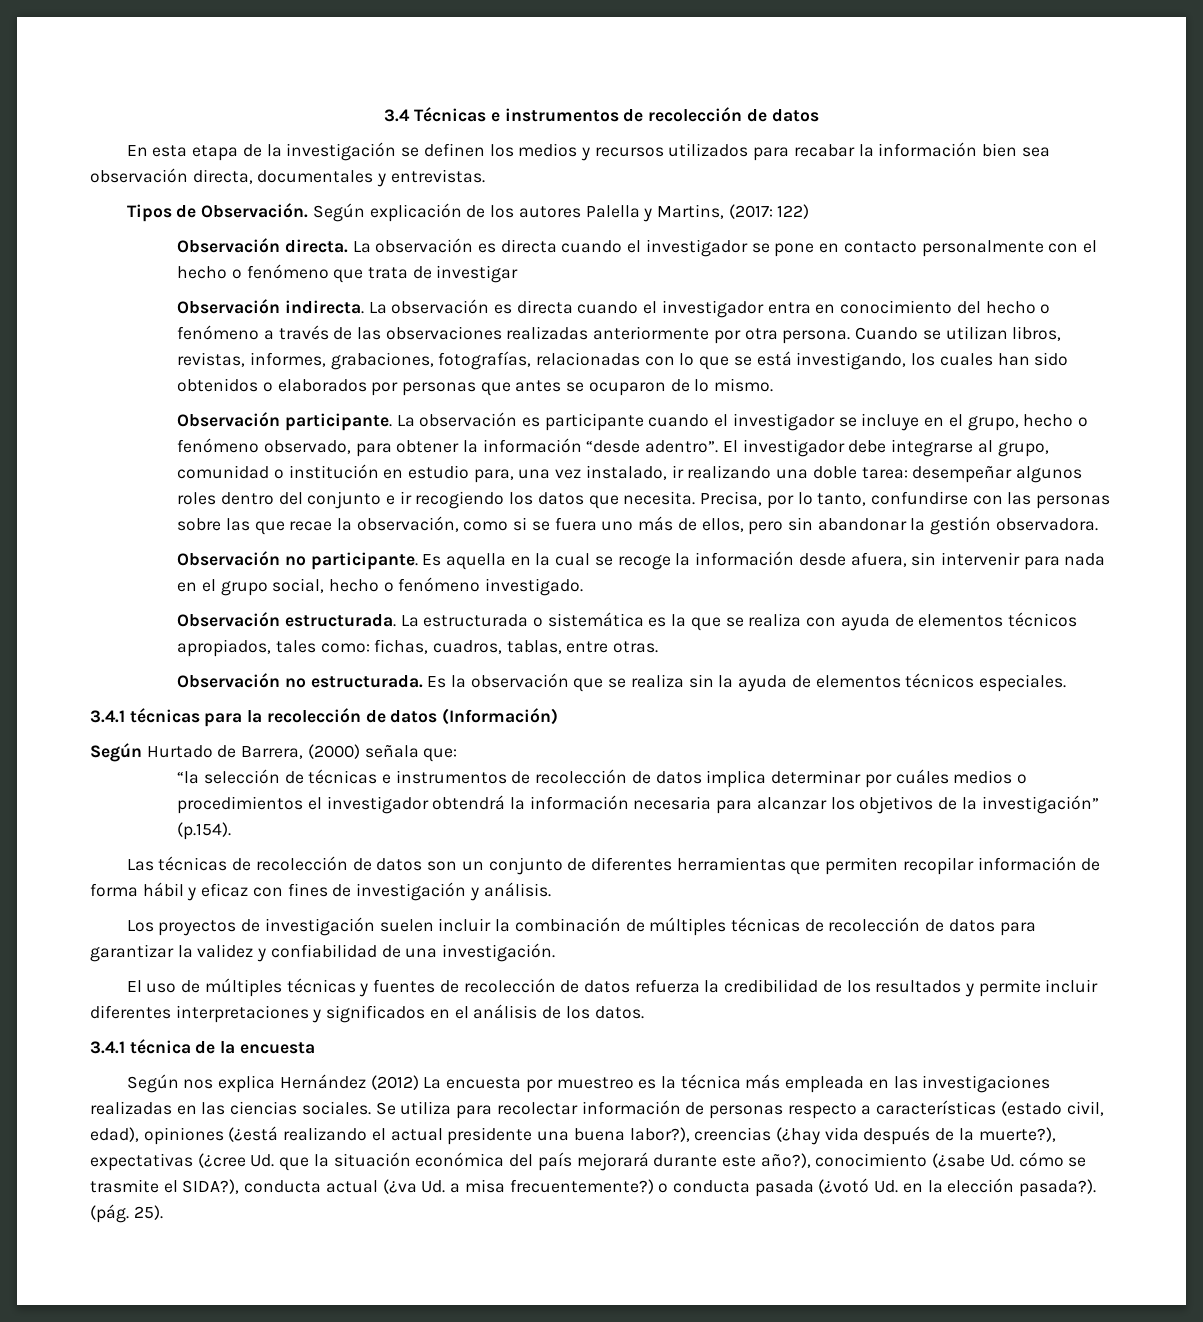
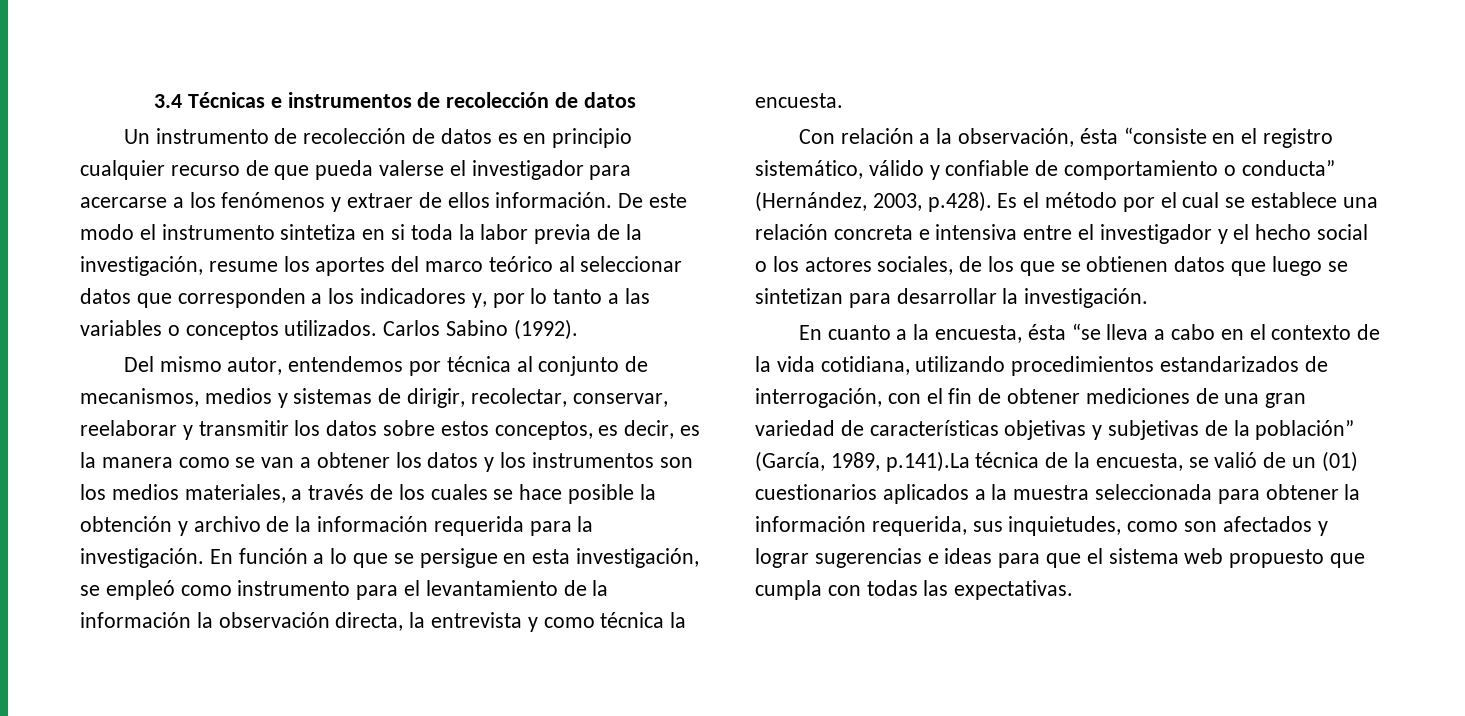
[126,142,1050,161] [90,168,485,187] [126,203,810,222] [177,238,1097,257] [177,264,519,283] [177,299,1051,318] [177,325,1062,344] [177,351,1069,370] [177,378,774,396] [177,412,1088,431] [177,438,1049,457] [177,464,1082,483] [177,491,1111,509] [177,516,1098,535] [177,551,1106,570] [177,577,584,596] [177,612,1077,631] [177,639,659,657] [177,673,1066,692] [90,708,559,727] [90,743,458,762] [177,769,1027,788] [177,795,1099,814] [177,822,232,840] [126,856,1101,875] [90,882,551,901] [126,917,1036,936] [90,943,556,962] [126,978,1099,997] [90,1004,644,1023] [90,1039,315,1054] [126,1074,1051,1093] [90,1100,1104,1119] [90,1126,1056,1145] [90,1152,1087,1171] [90,1178,1097,1197] [90,1204,163,1223] En esta etapa de la investigación se definen los medios y recursos utilizados para recabar la información bien sea observación directa, documentales y entrevistas. // Tipos de Observación. Según explicación de los autores Palella y Martins, (2017: 122) // Observación directa. La observación es directa cuando el investigador se pone en contacto personalmente con el hecho o fenómeno que trata de investigar // Observación indirecta. La observación es directa cuando el investigador entra en conocimiento del hecho o fenómeno a través de las observaciones realizadas anteriormente por otra persona. Cuando se utilizan libros, revistas, informes, grabaciones, fotografías, relacionadas con lo que se está investigando, los cuales han sido obtenidos o elaborados por personas que antes se ocuparon de lo mismo. // Observación participante. La observación es participante cuando el investigador se incluye en el grupo, hecho o fenómeno observado, para obtener la información “desde adentro”. El investigador debe integrarse al grupo, comunidad o institución en estudio para, una vez instalado, ir realizando una doble tarea: desempeñar algunos roles dentro del conjunto e ir recogiendo los datos que necesita. Precisa, por lo tanto, confundirse con las personas sobre las que recae la observación, como si se fuera uno más de ellos, pero sin abandonar la gestión observadora. // Observación no participante. Es aquella en la cual se recoge la información desde afuera, sin intervenir para nada en el grupo social, hecho o fenómeno investigado. // Observación estructurada. La estructurada o sistemática es la que se realiza con ayuda de elementos técnicos apropiados, tales como: fichas, cuadros, tablas, entre otras. // Observación no estructurada. Es la observación que se realiza sin la ayuda de elementos técnicos especiales. // 3.4.1 técnicas para la recolección de datos (Información) // Según Hurtado de Barrera, (2000) señala que: // “la selección de técnicas e instrumentos de recolección de datos implica determinar por cuáles medios o procedimientos el investigador obtendrá la información necesaria para alcanzar los objetivos de la investigación” (p.154). // Las técnicas de recolección de datos son un conjunto de diferentes herramientas que permiten recopilar información de forma hábil y eficaz con fines de investigación y análisis. // Los proyectos de investigación suelen incluir la combinación de múltiples técnicas de recolección de datos para garantizar la validez y confiabilidad de una investigación. // El uso de múltiples técnicas y fuentes de recolección de datos refuerza la credibilidad de los resultados y permite incluir diferentes interpretaciones y significados en el análisis de los datos. // 3.4.1 técnica de la encuesta // Según nos explica Hernández (2012) La encuesta por muestreo es la técnica más empleada en las investigaciones realizadas en las ciencias sociales. Se utiliza para recolectar información de personas respecto a características (estado civil, edad), opiniones (¿está realizando el actual presidente una buena labor?), creencias (¿hay vida después de la muerte?), expectativas (¿cree Ud. que la situación económica del país mejorará durante este año?), conocimiento (¿sabe Ud. cómo se trasmite el SIDA?), conducta actual (¿va Ud. a misa frecuentemente?) o conducta pasada (¿votó Ud. en la elección pasada?). (pág. 25). -> [123,128,633,148] [80,160,632,180] [80,192,688,212] [80,224,642,244] [80,256,683,276] [80,288,650,308] [80,319,578,340] [123,356,649,376] [80,388,668,408] [80,420,701,440] [80,452,693,472] [80,484,656,504] [80,516,594,536] [80,548,700,568] [80,580,609,600] [80,612,687,632] [755,93,843,108] [798,127,1333,148] [755,160,1335,180] [755,191,1378,212] [755,224,1369,244] [755,256,1348,276] [755,288,1149,308] [798,323,1381,343] [755,356,1328,376] [755,388,1307,408] [755,420,1355,440] [755,451,1358,472] [755,484,1361,504] [755,516,1328,536] [755,548,1366,568] [755,580,1074,600] Un instrumento de recolección de datos es en principio cualquier recurso de que pueda valerse el investigador para acercarse a los fenómenos y extraer de ellos información. De este modo el instrumento sintetiza en si toda la labor previa de la investigación, resume los aportes del marco teórico al seleccionar datos que corresponden a los indicadores y, por lo tanto a las variables o conceptos utilizados. Carlos Sabino (1992). // Del mismo autor, entendemos por técnica al conjunto de mecanismos, medios y sistemas de dirigir, recolectar, conservar, reelaborar y transmitir los datos sobre estos conceptos, es decir, es la manera como se van a obtener los datos y los instrumentos son los medios materiales, a través de los cuales se hace posible la obtención y archivo de la información requerida para la investigación. En función a lo que se persigue en esta investigación, se empleó como instrumento para el levantamiento de la información la observación directa, la entrevista y como técnica la encuesta. // Con relación a la observación, ésta “consiste en el registro sistemático, válido y confiable de comportamiento o conducta” (Hernández, 2003, p.428). Es el método por el cual se establece una relación concreta e intensiva entre el investigador y el hecho social o los actores sociales, de los que se obtienen datos que luego se sintetizan para desarrollar la investigación. // En cuanto a la encuesta, ésta “se lleva a cabo en el contexto de la vida cotidiana, utilizando procedimientos estandarizados de interrogación, con el fin de obtener mediciones de una gran variedad de características objetivas y subjetivas de la población” (García, 1989, p.141).La técnica de la encuesta, se valió de un (01) cuestionarios aplicados a la muestra seleccionada para obtener la información requerida, sus inquietudes, como son afectados y lograr sugerencias e ideas para que el sistema web propuesto que cumpla con todas las expectativas.

